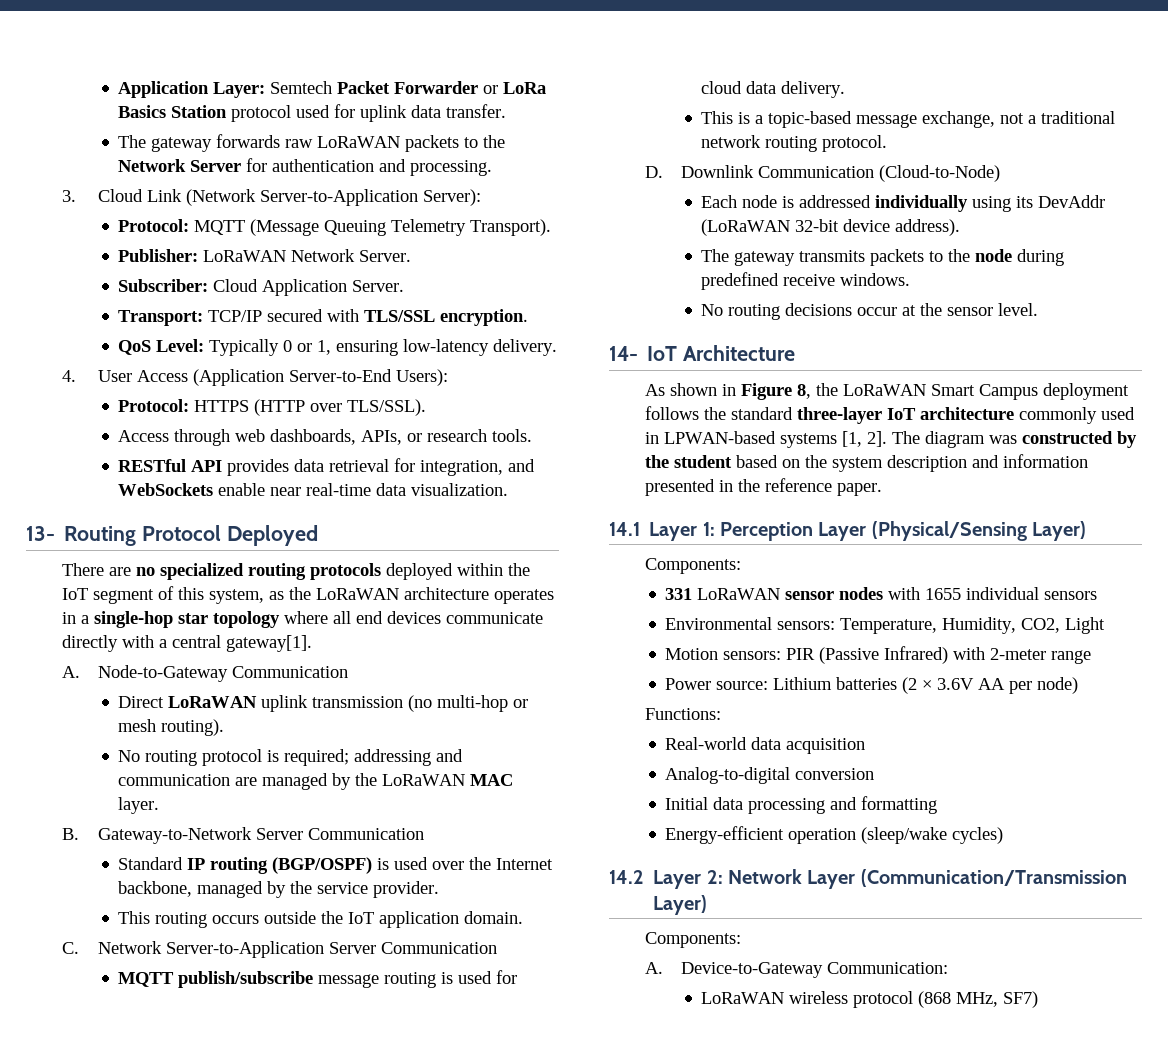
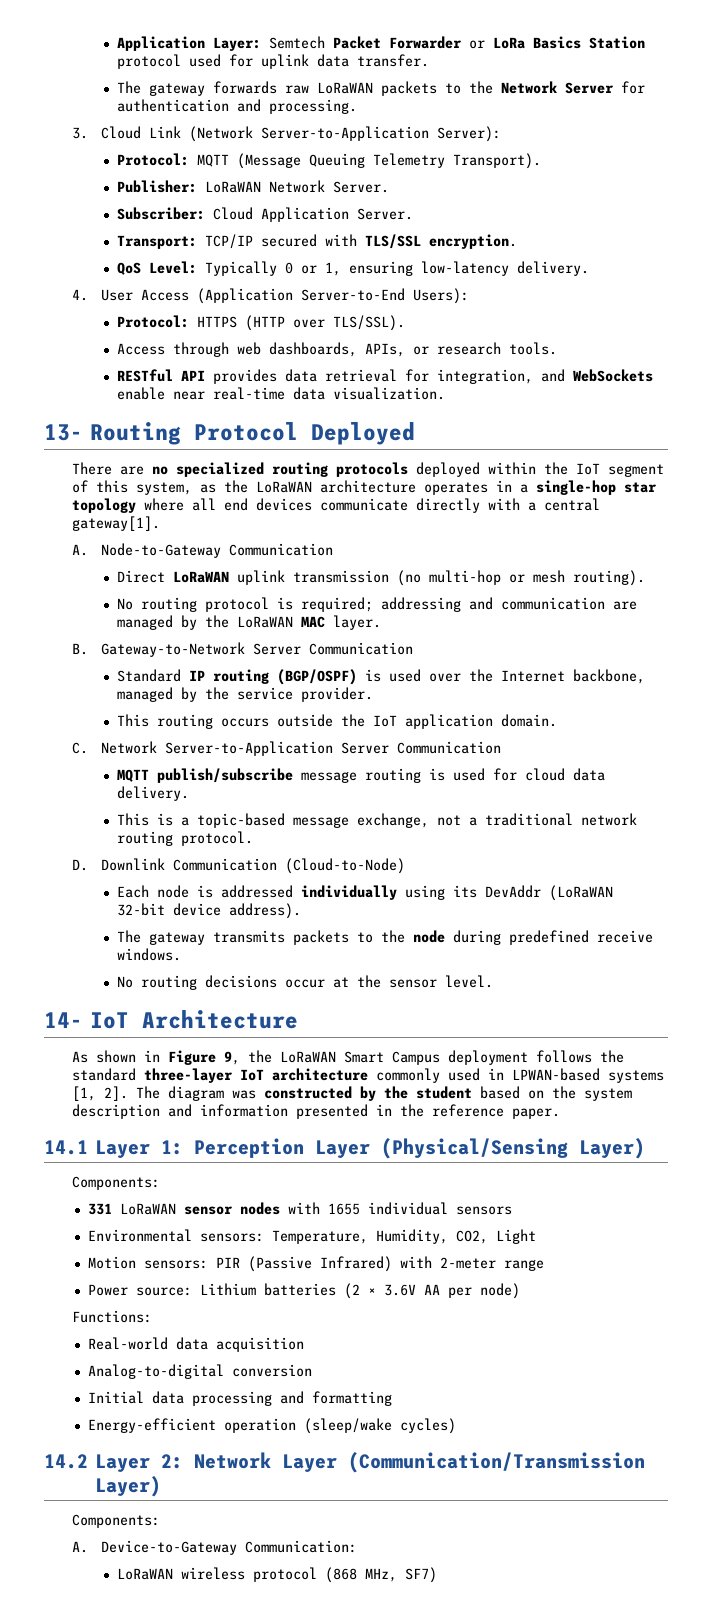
[796,384,811,399] 8, -> [224,1051,241,1065] 9,

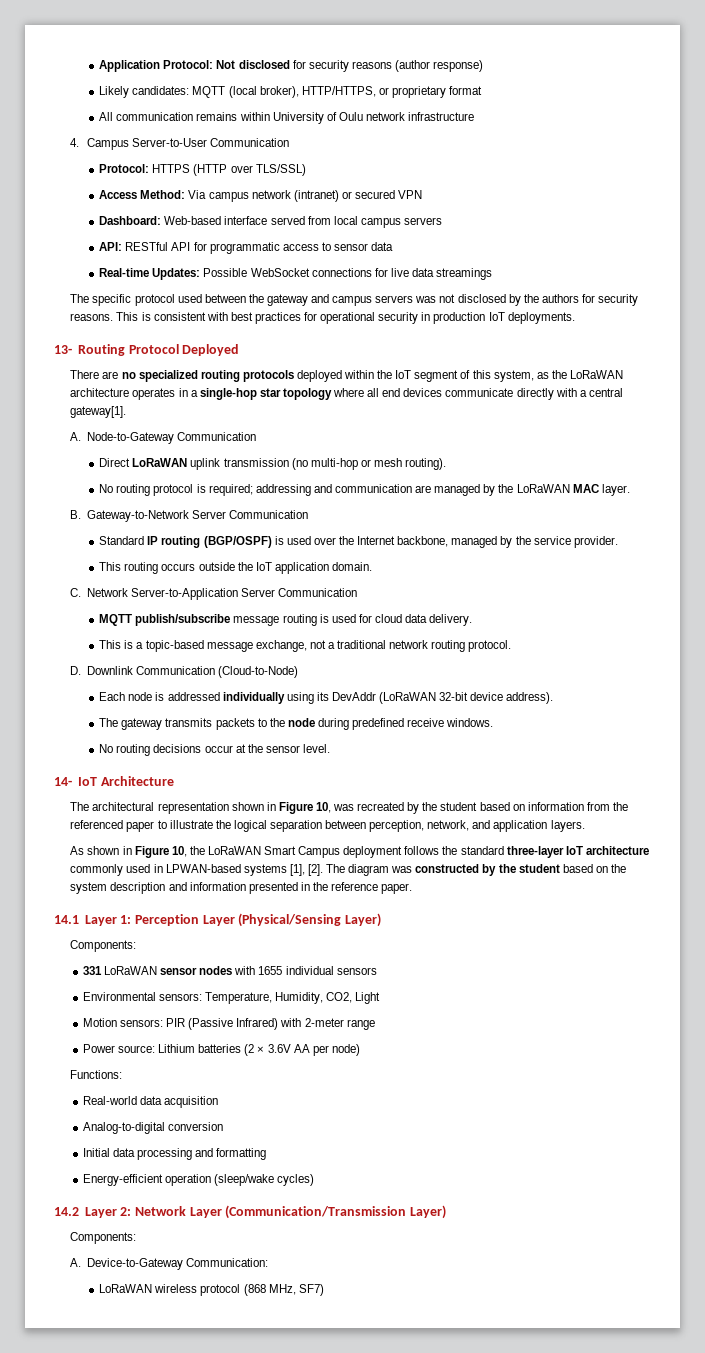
[116,36,645,51] [116,54,429,69] [116,81,645,96] [116,99,357,114] [72,126,501,142] [116,153,541,169] [116,180,389,193] [116,207,413,222] [116,234,517,249] [116,261,589,276] [72,288,469,304] Application Layer: Semtech Packet Forwarder or LoRa Basics Station protocol used for uplink data transfer. // The gateway forwards raw LoRaWAN packets to the Network Server for authentication and processing. // 3. Cloud Link (Network Server-to-Application Server): // Protocol: MQTT (Message Queuing Telemetry Transport). // Publisher: LoRaWAN Network Server. // Subscriber: Cloud Application Server. // Transport: TCP/IP secured with TLS/SSL encryption. // QoS Level: Typically 0 or 1, ensuring low-latency delivery. // 4. User Access (Application Server-to-End Users): -> [99,60,484,72] [99,86,483,98] [99,112,475,124] [70,138,289,150] Application Protocol: Not disclosed for security reasons (author response) // Likely candidates: MQTT (local broker), HTTP/HTTPS, or proprietary format // All communication remains within University of Oulu network infrastructure // 4. Campus Server-to-User Communication
[332,315,405,331] [116,342,557,357] [116,369,653,384] [116,387,445,400] TLS/SSL). // Access through web dashboards, APIs, or research tools. // RESTful API provides data retrieval for integration, and WebSockets enable near real-time data visualization. -> [255,164,306,176] [99,190,423,202] [99,216,442,228] [99,242,394,254] [99,268,493,280] [70,294,639,306] [70,312,575,324] TLS/SSL) // Access Method: Via campus network (intranet) or secured VPN // Dashboard: Web-based interface served from local campus servers // API: RESTful API for programmatic access to sensor data // Real-time Updates: Possible WebSocket connections for live data streamings // The specific protocol used between the gateway and campus servers was not disclosed by the authors for security reasons. This is consistent with best practices for operational security in production IoT deployments.
(299, 1019) none -> [70,802,628,814] [70,820,585,832] // The architectural representation shown in Figure 10, was recreated by the student based on information from the referenced paper to illustrate the logical separation between perception, network, and application layers.
[224,1051,241,1065] 9, -> [171,846,187,857] 10,
[72,1086,129,1101] [1, 2]. -> [289,864,323,876] [1], [2].

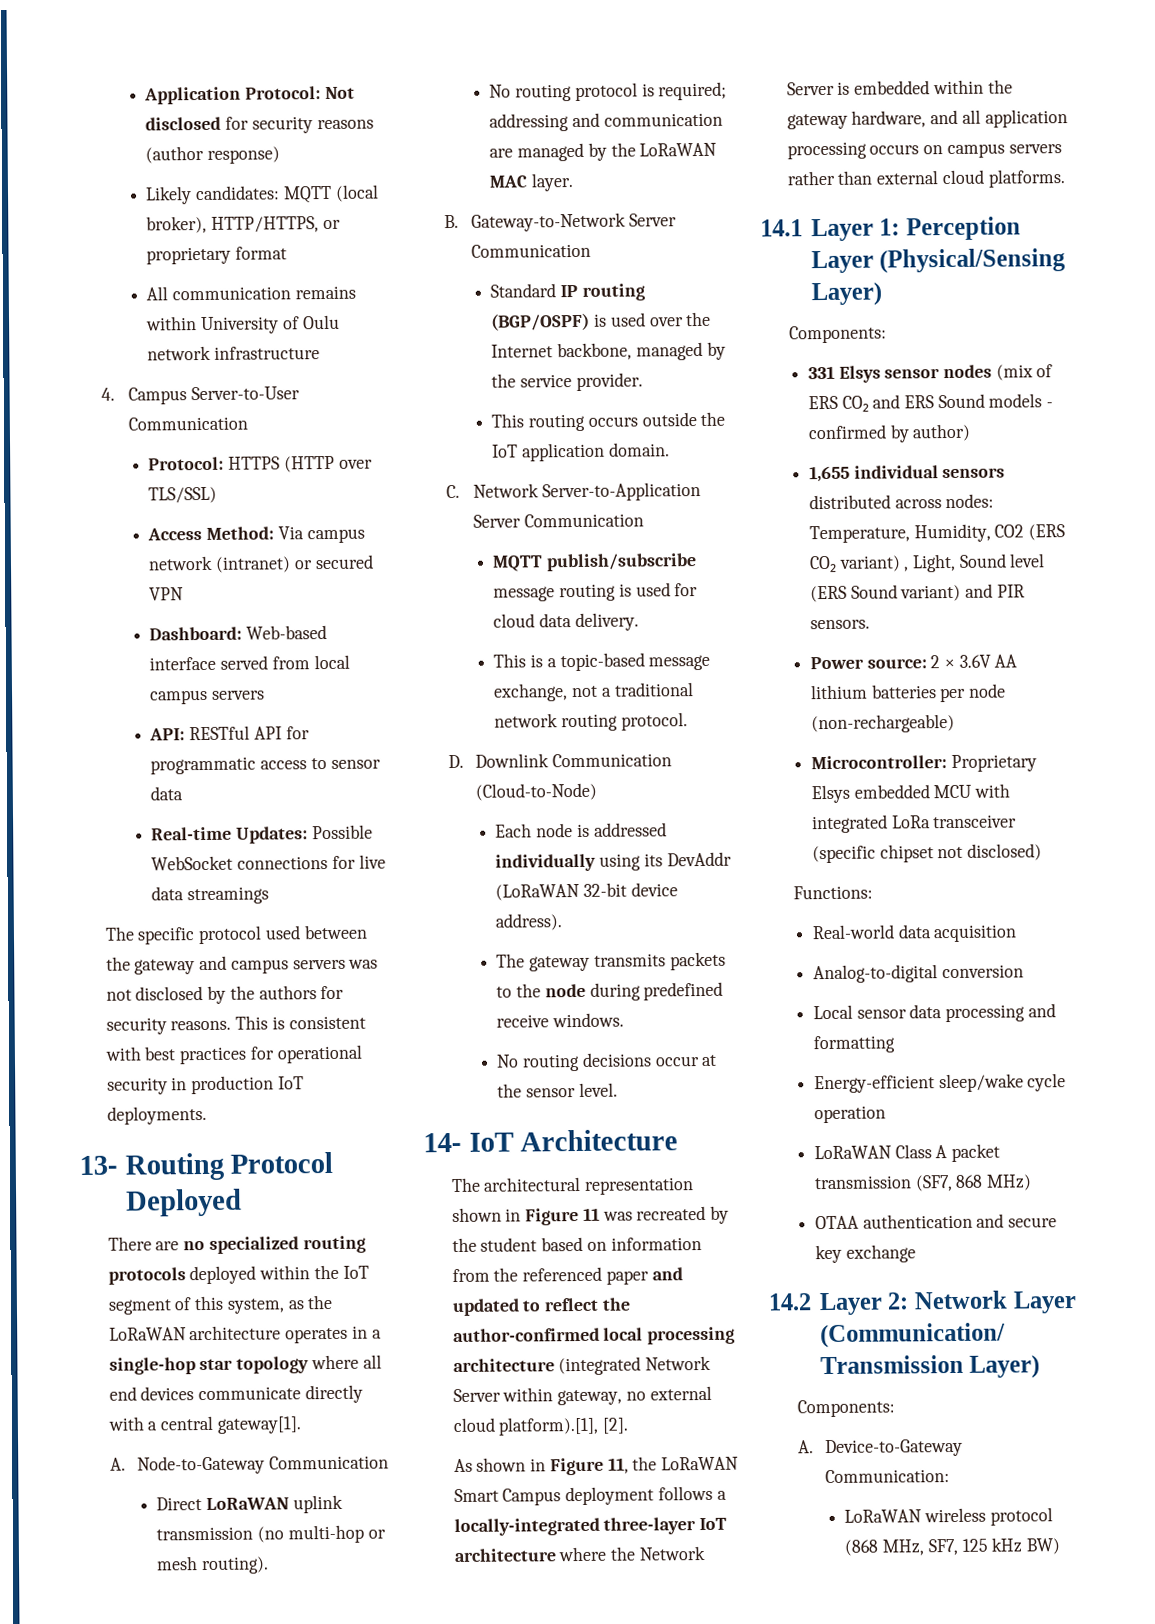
[315,802,331,813] 10, -> [582,1207,600,1221] 11
[157,820,585,832] to illustrate the logical separation between perception, network, and application layers. -> [651,1267,683,1281] [451,1297,631,1317] [452,1326,736,1345] [452,1355,712,1376] [452,1385,712,1406] [452,1416,629,1436] and updated to reflect the author-confirmed local processing architecture (integrated Network Server within gateway, no external cloud platform).[1], [2].
[171,846,187,857] 10, -> [607,1457,629,1474] 11,
[442,846,504,855] the standard -> [716,1490,727,1500] [453,1517,600,1537] a locally-integrated
[70,864,626,876] [70,882,413,894] commonly used in LPWAN-based systems [1], [2]. The diagram was constructed by the student based on the system description and information presented in the reference paper. -> [558,1546,706,1562] [786,79,1013,96] [786,109,1068,130] [786,141,1062,160] [786,169,1065,188] where the Network Server is embedded within the gateway hardware, and all application processing occurs on campus servers rather than external cloud platforms.
[104,966,158,975] LoRaWAN -> [838,365,881,383] Elsys
[234,966,377,975] [82,992,381,1004] [82,1018,375,1030] [82,1044,360,1056] with 1655 individual sensors // Environmental sensors: Temperature, Humidity, CO2, Light // Motion sensors: PIR (Passive Infrared) with 2-meter range // Power source: Lithium batteries (2 × 3.6V AA per node) -> [995,364,1054,381] [807,393,1054,413] [807,423,972,443] [808,465,1006,483] [808,493,995,510] [808,523,1066,544] [808,553,1046,574] [809,583,1025,603] [809,619,870,630] [809,654,1018,670] [809,683,1007,703] [810,713,955,734] [810,754,1037,773] [810,783,1011,804] [811,814,1018,834] [811,843,1043,864] (mix of ERS CO₂ and ERS Sound models - confirmed by author) // 1,655 individual sensors distributed across nodes: Temperature, Humidity, CO2 (ERS CO₂ variant) , Light, Sound level (ERS Sound variant) and PIR sensors. // Power source: 2 × 3.6V AA lithium batteries per node (non-rechargeable) // Microcontroller: Proprietary Elsys embedded MCU with integrated LoRa transceiver (specific chipset not disclosed)
[82,1148,110,1157] Initial -> [812,1004,907,1020] Local sensor
(163, 1180) none -> [938,1073,1067,1093] sleep/wake cycle
[214,1174,315,1186] (sleep/wake cycles) -> [813,1143,1001,1163] [813,1174,1033,1192] [814,1213,1058,1230] [814,1244,916,1264] // LoRaWAN Class A packet transmission (SF7, 868 MHz) // OTAA authentication and secure key exchange
[298,1284,324,1296] SF7) -> [927,1537,1061,1556] SF7, 125 kHz BW)

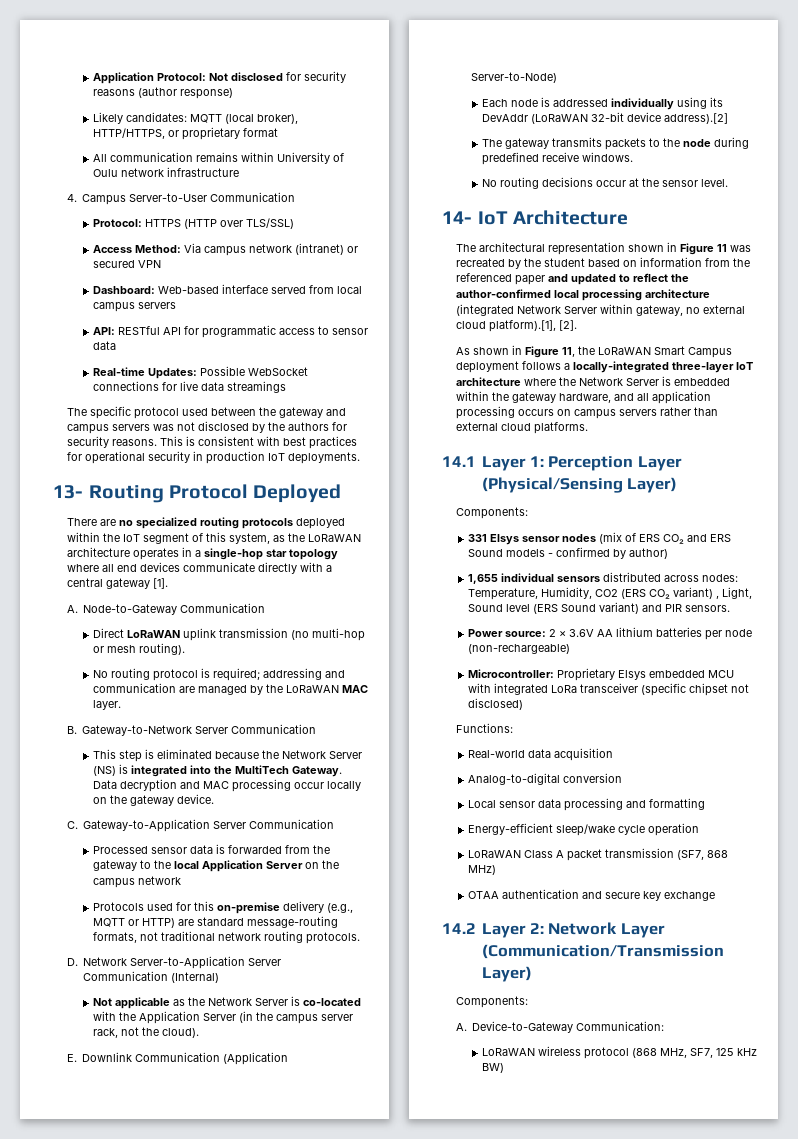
[216,1416,301,1434] gateway[1]. -> [105,578,168,589] gateway [1].
[490,283,645,301] [490,311,712,331] [491,341,726,361] [491,372,643,392] [491,411,726,432] [492,442,670,462] [445,482,701,502] [473,513,644,528] [492,553,698,572] [493,582,699,602] [493,612,639,632] [493,652,711,672] [493,682,694,702] [494,712,688,732] [447,753,672,769] [475,782,598,801] Standard IP routing (BGP/OSPF) is used over the Internet backbone, managed by the service provider. // This routing occurs outside the IoT application domain. // C. Network Server-to-Application Server Communication // MQTT publish/subscribe message routing is used for cloud data delivery. // This is a topic-based message exchange, not a traditional network routing protocol. // D. Downlink Communication (Cloud-to-Node) -> [92,749,362,762] [92,764,342,777] [92,779,361,792] [92,794,214,806] [66,819,335,832] [92,844,330,854] [92,860,339,872] [92,876,181,888] [92,901,353,914] [92,916,338,928] [92,931,360,944] [66,956,282,969] [83,971,220,983] [92,996,361,1009] [92,1011,353,1024] [92,1027,199,1038] [66,1052,289,1065] [471,72,558,83] This step is eliminated because the Network Server (NS) is integrated into the MultiTech Gateway. Data decryption and MAC processing occur locally on the gateway device. // C. Gateway-to-Application Server Communication // Processed sensor data is forwarded from the gateway to the local Application Server on the campus network // Protocols used for this on-premise delivery (e.g., MQTT or HTTP) are standard message-routing formats, not traditional network routing protocols. // D. Network Server-to-Application Server Communication (Internal) // Not applicable as the Network Server is co-located with the Application Server (in the campus server rack, not the cloud). // E. Downlink Communication (Application Server-to-Node)
[495,913,563,931] address). -> [663,113,728,124] address).[2]

